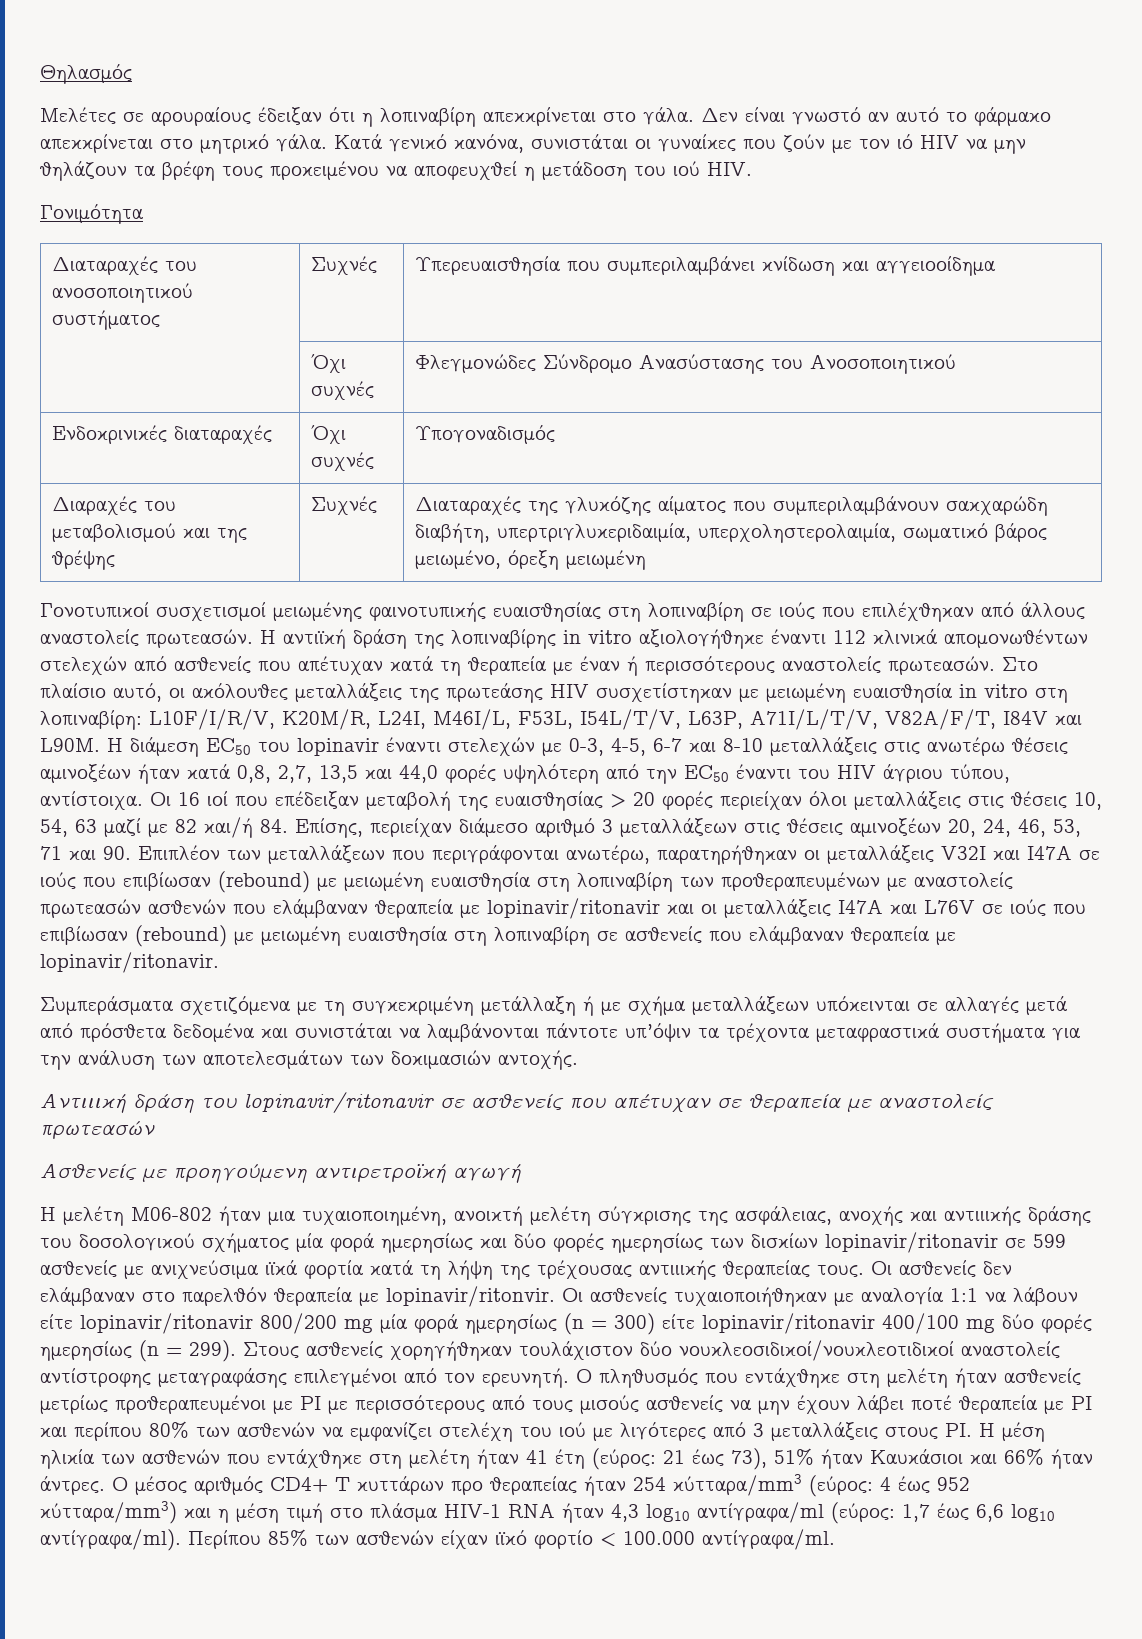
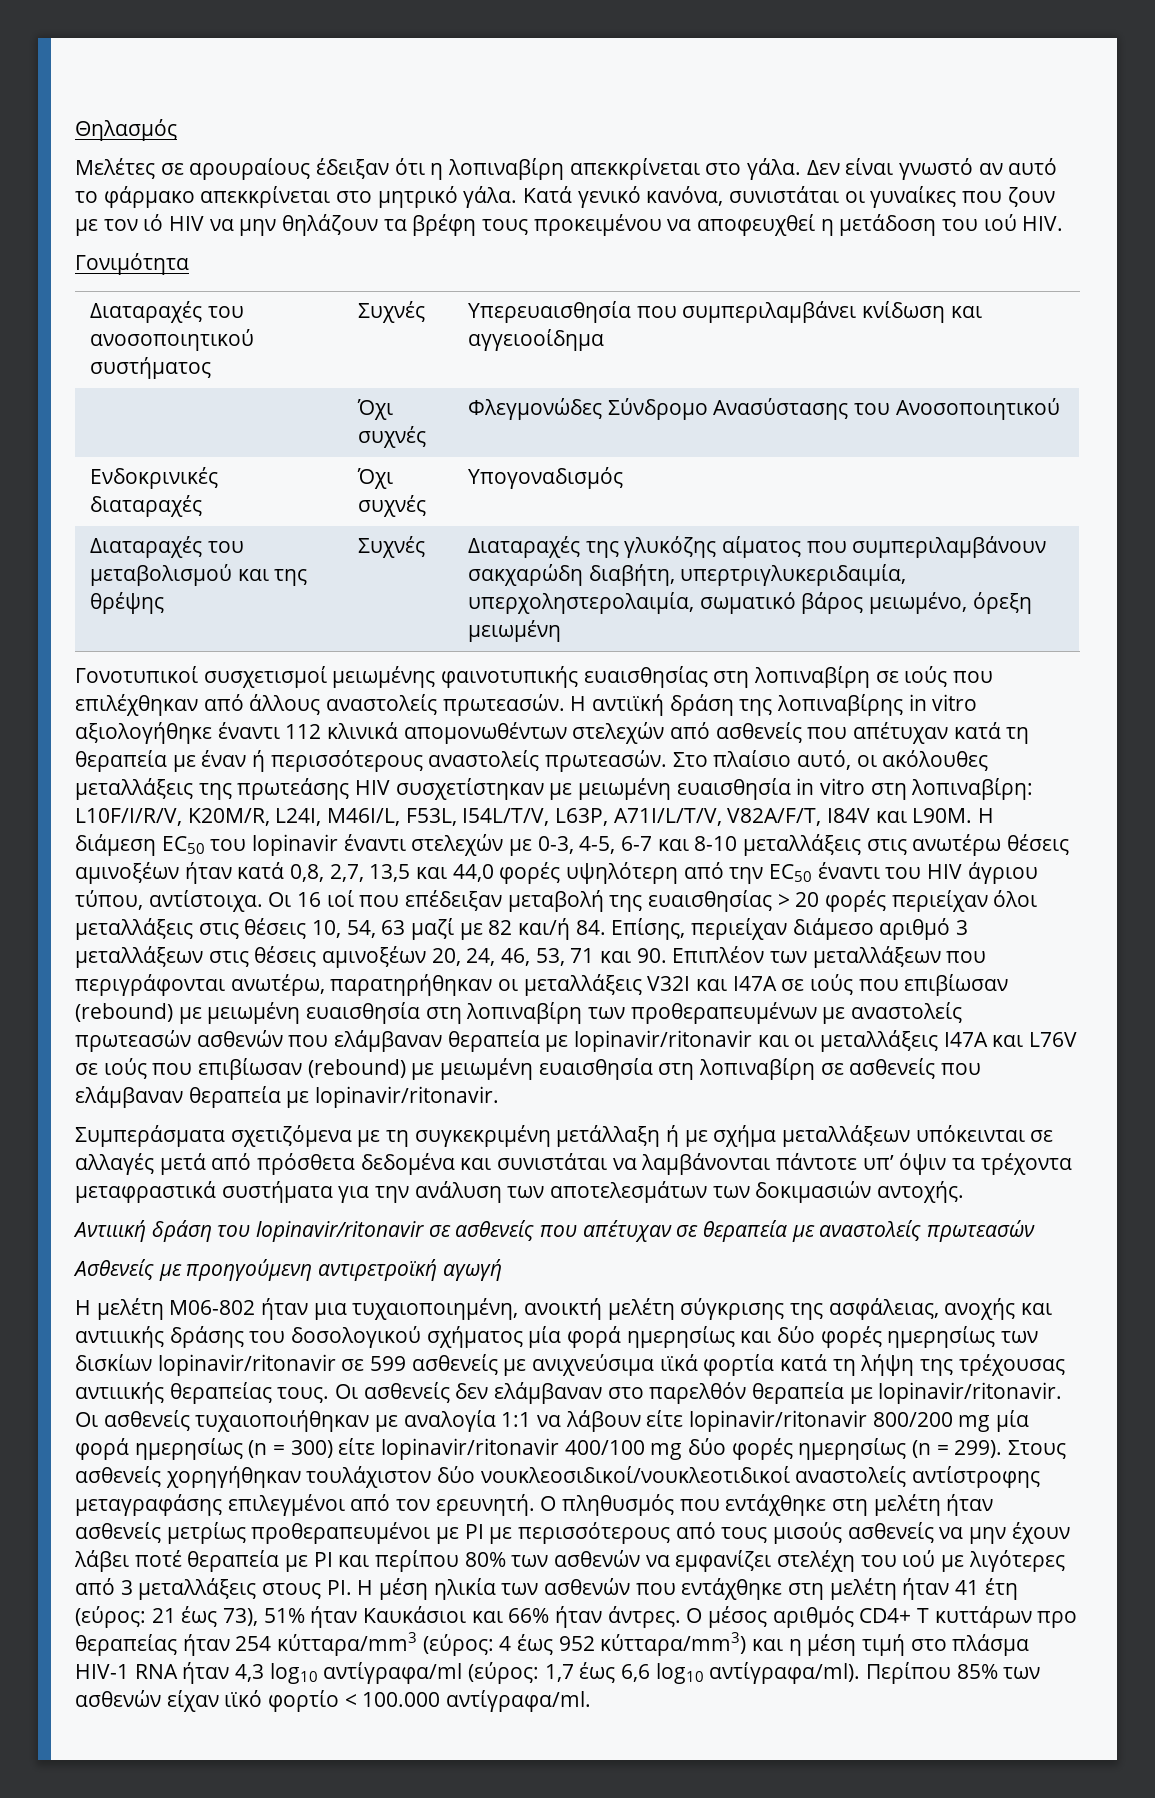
[783,134,825,152] ζούν -> [1007,187,1055,207] ζουν
[51,496,137,515] Διαραχές -> [90,536,203,558] Διαταραχές
[625,1023,691,1042] υπ’όψιν -> [862,1153,947,1175] υπ’ όψιν
[386,1286,555,1307] lopinavir/ritonvir. -> [878,1382,1063,1404] lopinavir/ritonavir.

